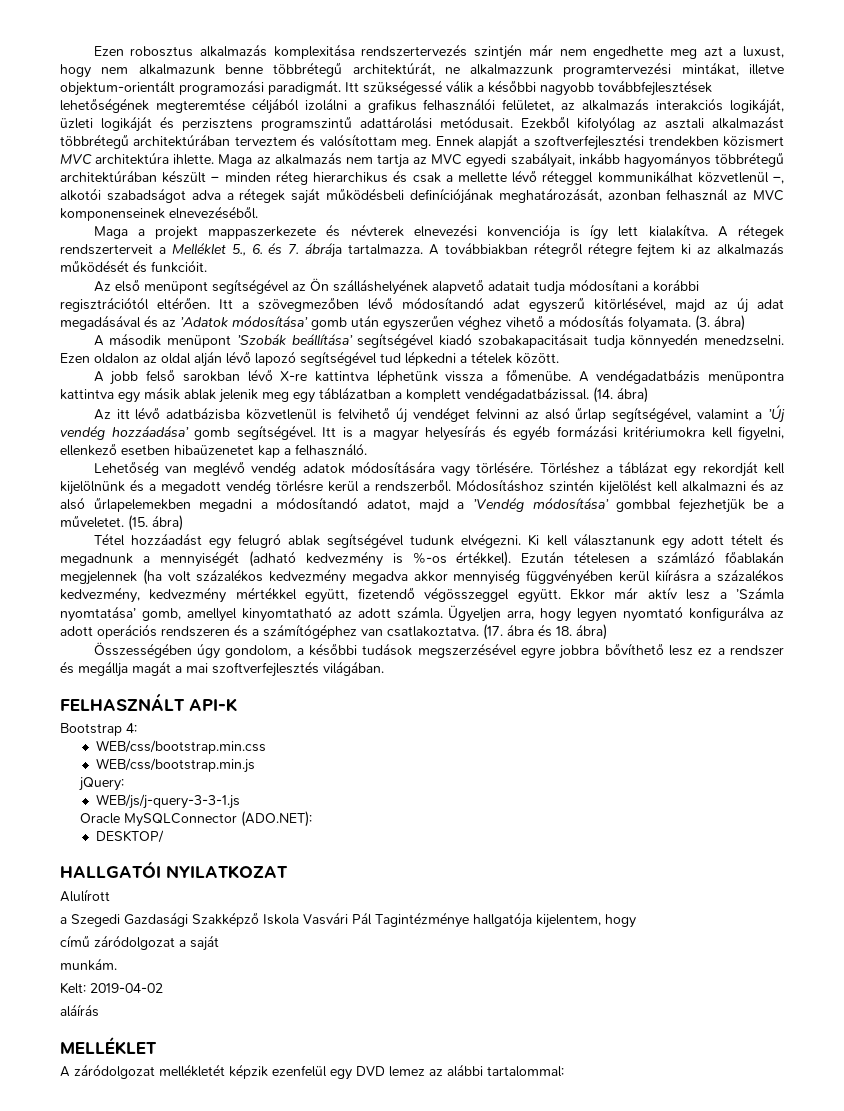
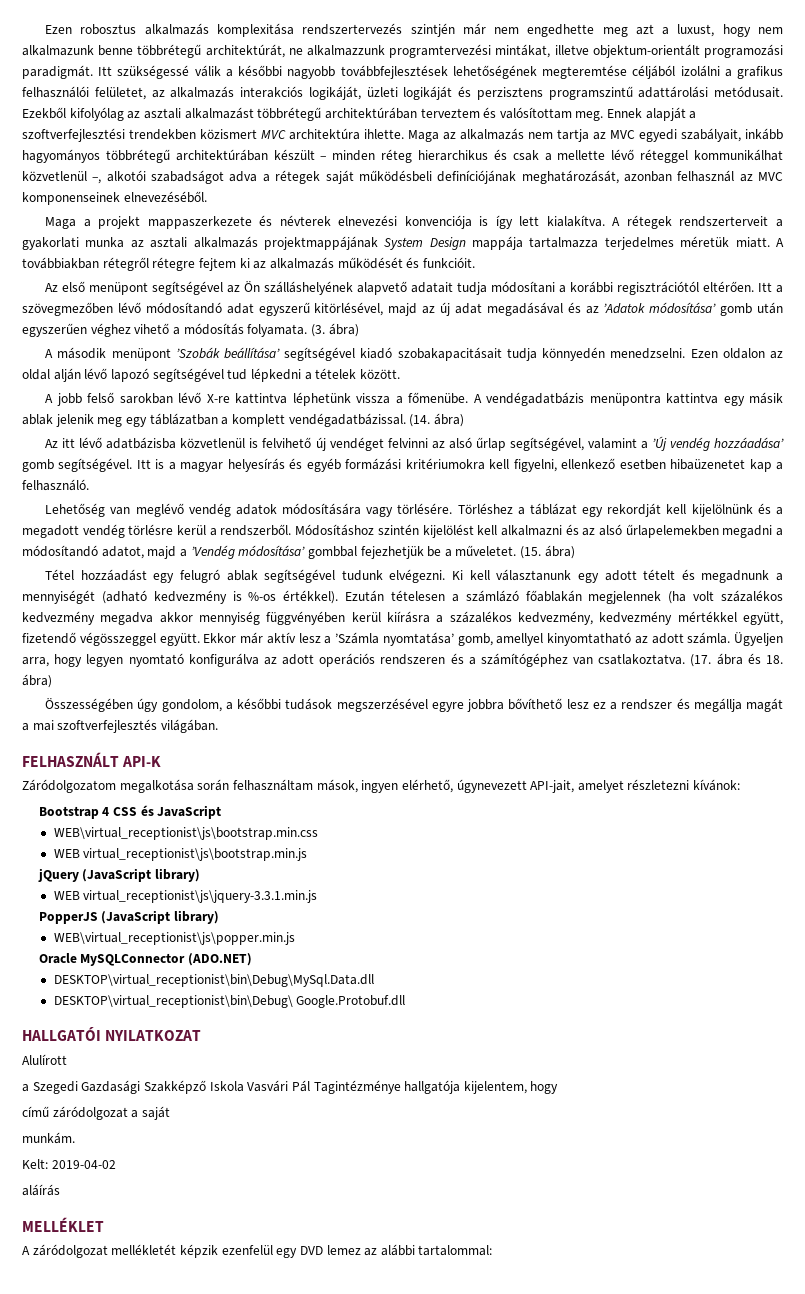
[171,242,423,258] Melléklet 5., 6. és 7. ábrája tartalmazza. -> [22,236,770,250] gyakorlati munka az asztali alkalmazás projektmappájának System Design mappája tartalmazza terjedelmes méretük miatt.
[60,723,137,736] [95,740,266,754] [95,758,255,773] [79,777,125,791] [95,794,240,809] [80,811,313,827] [95,830,164,843] Bootstrap 4: // WEB/css/bootstrap.min.css // WEB/css/bootstrap.min.js // jQuery: // WEB/js/j-query-3-3-1.js // Oracle MySQLConnector (ADO.NET): // DESKTOP/ -> [22,779,741,793] [38,805,222,819] [53,827,318,840] [53,848,308,861] [37,868,201,882] [53,890,318,903] [38,910,220,924] [53,932,295,945] [38,953,253,966] [53,974,374,987] [53,995,406,1008] Záródolgozatom megalkotása során felhasználtam mások, ingyen elérhető, úgynevezett API-jait, amelyet részletezni kívánok: // Bootstrap 4 CSS és JavaScript // WEB\virtual_receptionist\js\bootstrap.min.css // WEB virtual_receptionist\js\bootstrap.min.js // jQuery (JavaScript library) // WEB virtual_receptionist\js\jquery-3.3.1.min.js // PopperJS (JavaScript library) // WEB\virtual_receptionist\js\popper.min.js // Oracle MySQLConnector (ADO.NET) // DESKTOP\virtual_receptionist\bin\Debug\MySql.Data.dll // DESKTOP\virtual_receptionist\bin\Debug\ Google.Protobuf.dll

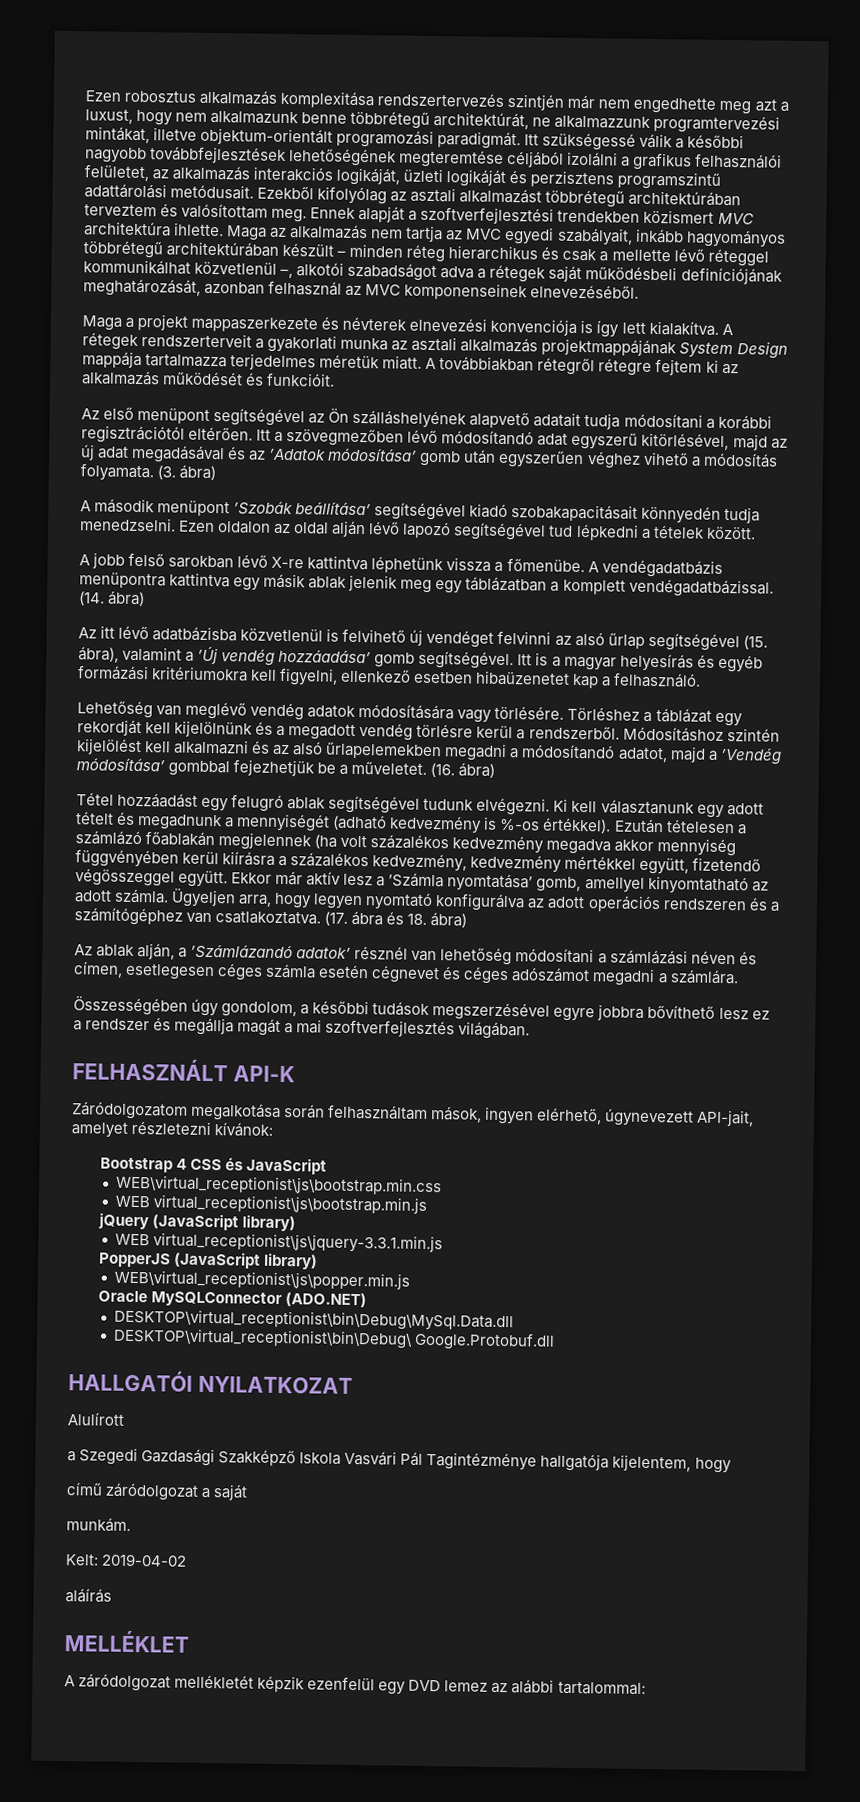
[506,347,606,361] tudja könnyedén -> [641,505,761,524] könnyedén tudja
[509,437,584,451] segítségével, -> [647,632,768,652] [78,646,119,663] segítségével (15. ábra),
[520,546,542,559] (15. -> [430,762,456,778] (16.
(52, 681) none -> [74,943,757,966] [73,961,739,987] // Az ablak alján, a ’Számlázandó adatok’ résznél van lehetőség módosítani a számlázási néven és címen, esetlegesen céges számla esetén cégnevet és céges adószámot megadni a számlára.

